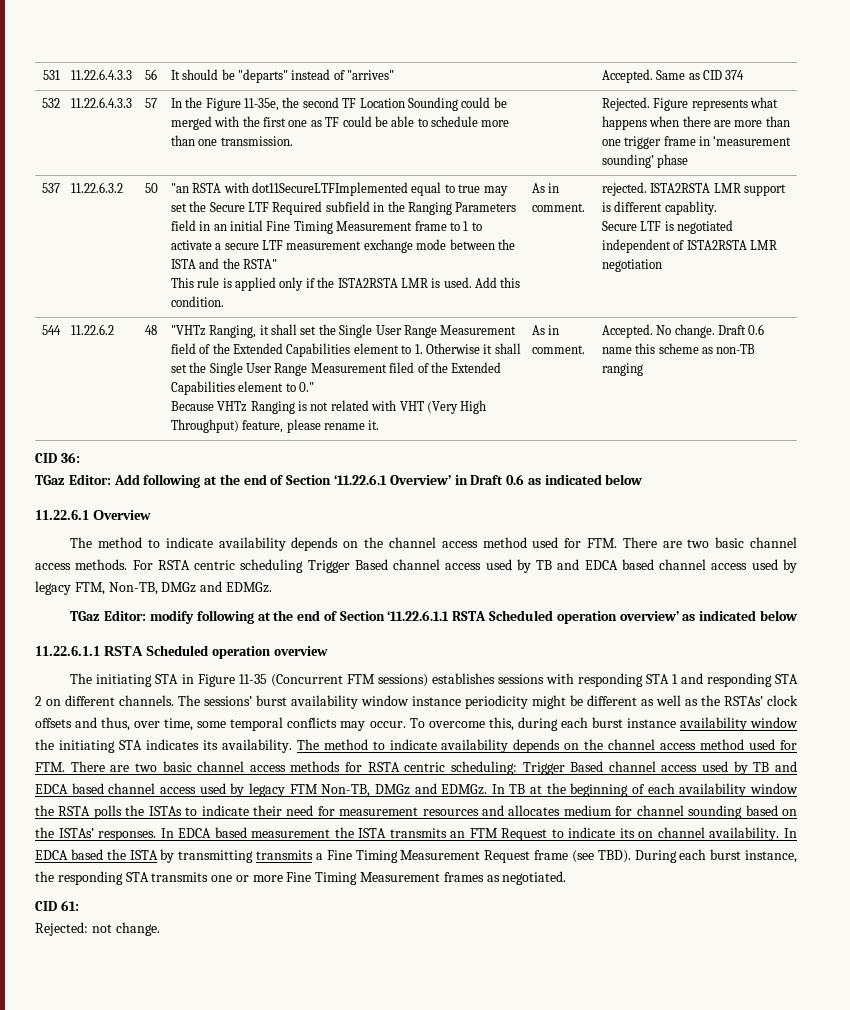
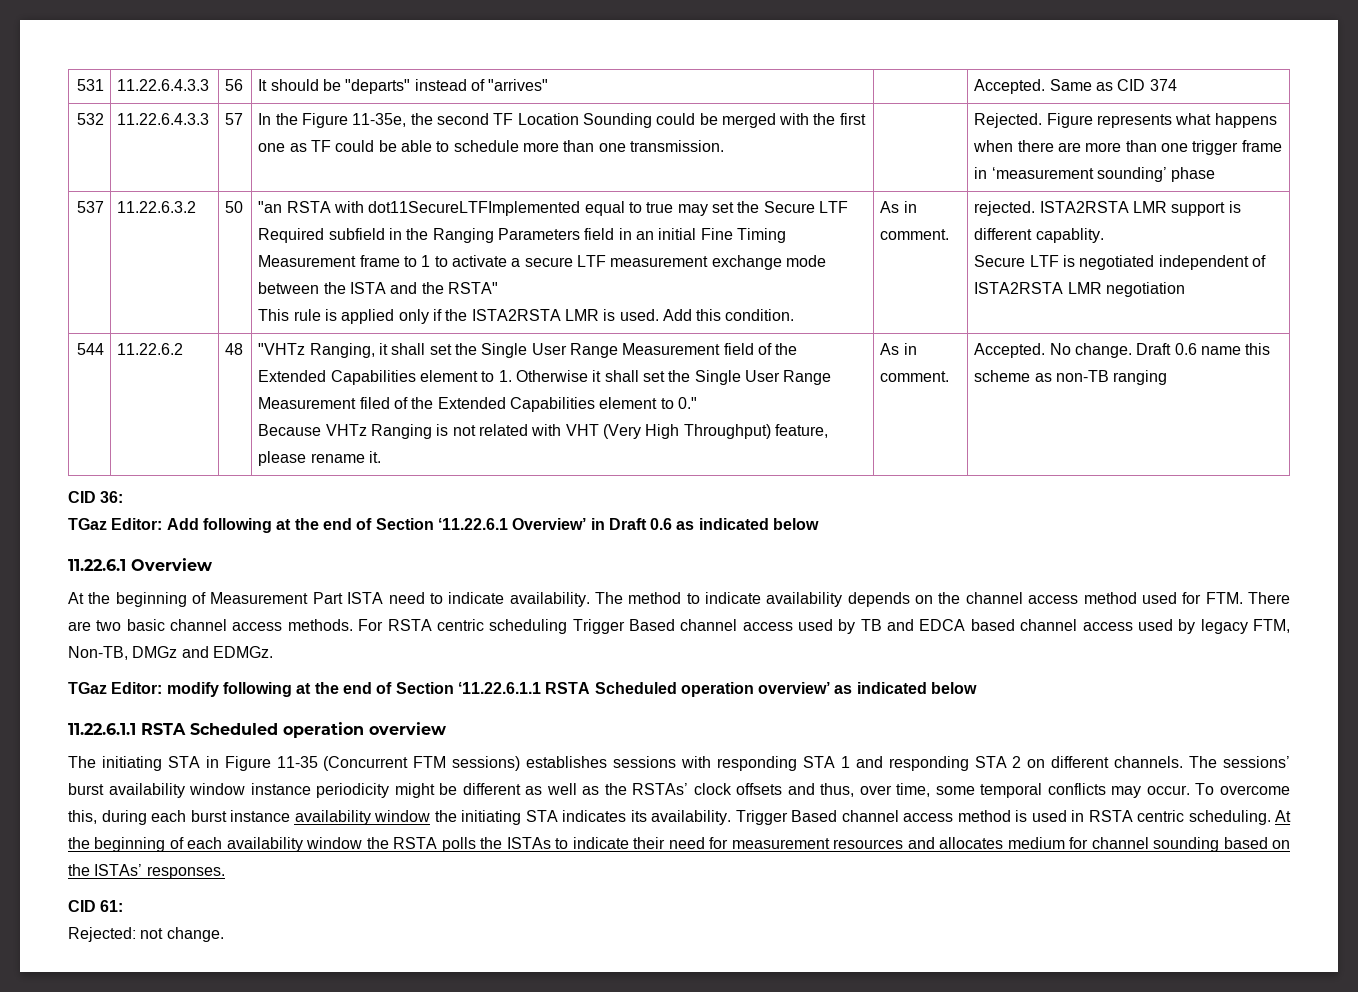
(151, 515) none -> [68,592,590,607] At the beginning of Measurement Part ISTA need to indicate availability.
[296,739,798,753] [35,761,798,775] [35,783,543,797] The method to indicate availability depends on the channel access method used for FTM. There are two basic channel access methods for RSTA centric scheduling: Trigger Based channel access used by TB and EDCA based channel access used by legacy FTM Non-TB, DMGz and EDMGz. In TB at -> [735,810,1291,825] Trigger Based channel access method is used in RSTA centric scheduling. At
[160,827,797,841] [35,849,798,863] [35,871,567,885] In EDCA based measurement the ISTA transmits an FTM Request to indicate its on channel availability. In EDCA based the ISTA by transmitting transmits a Fine Timing Measurement Request frame (see TBD). During each burst instance, the responding STA transmits one or more Fine Timing Measurement frames as negotiated. -> (225, 872) none

